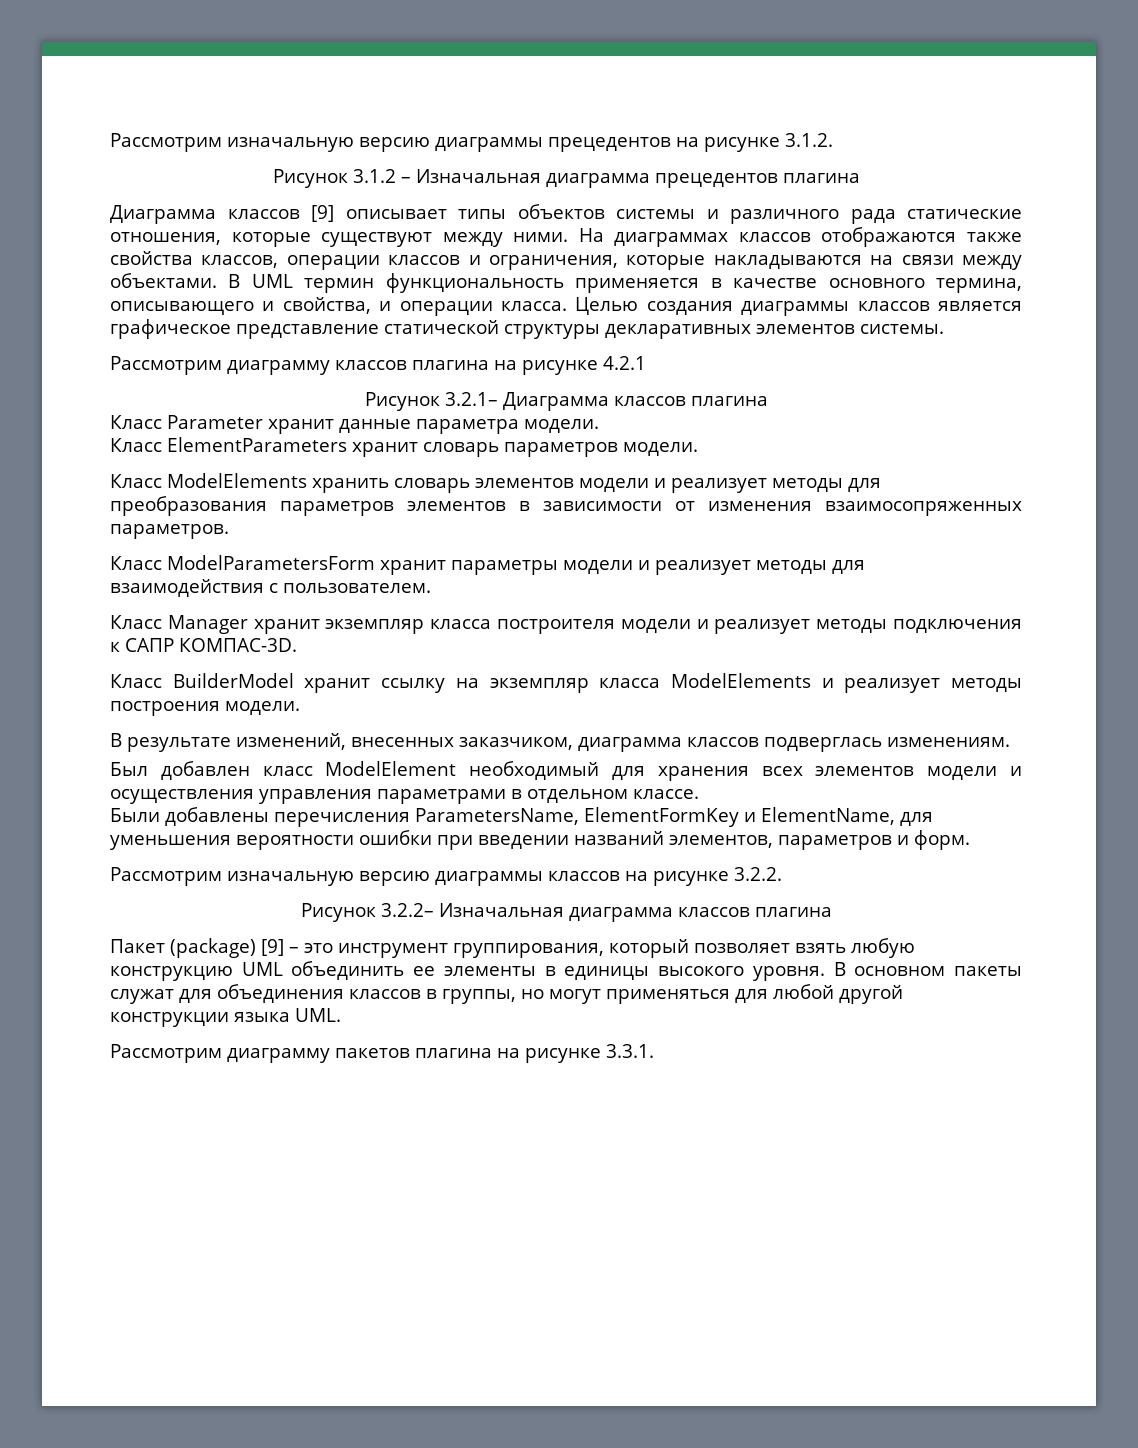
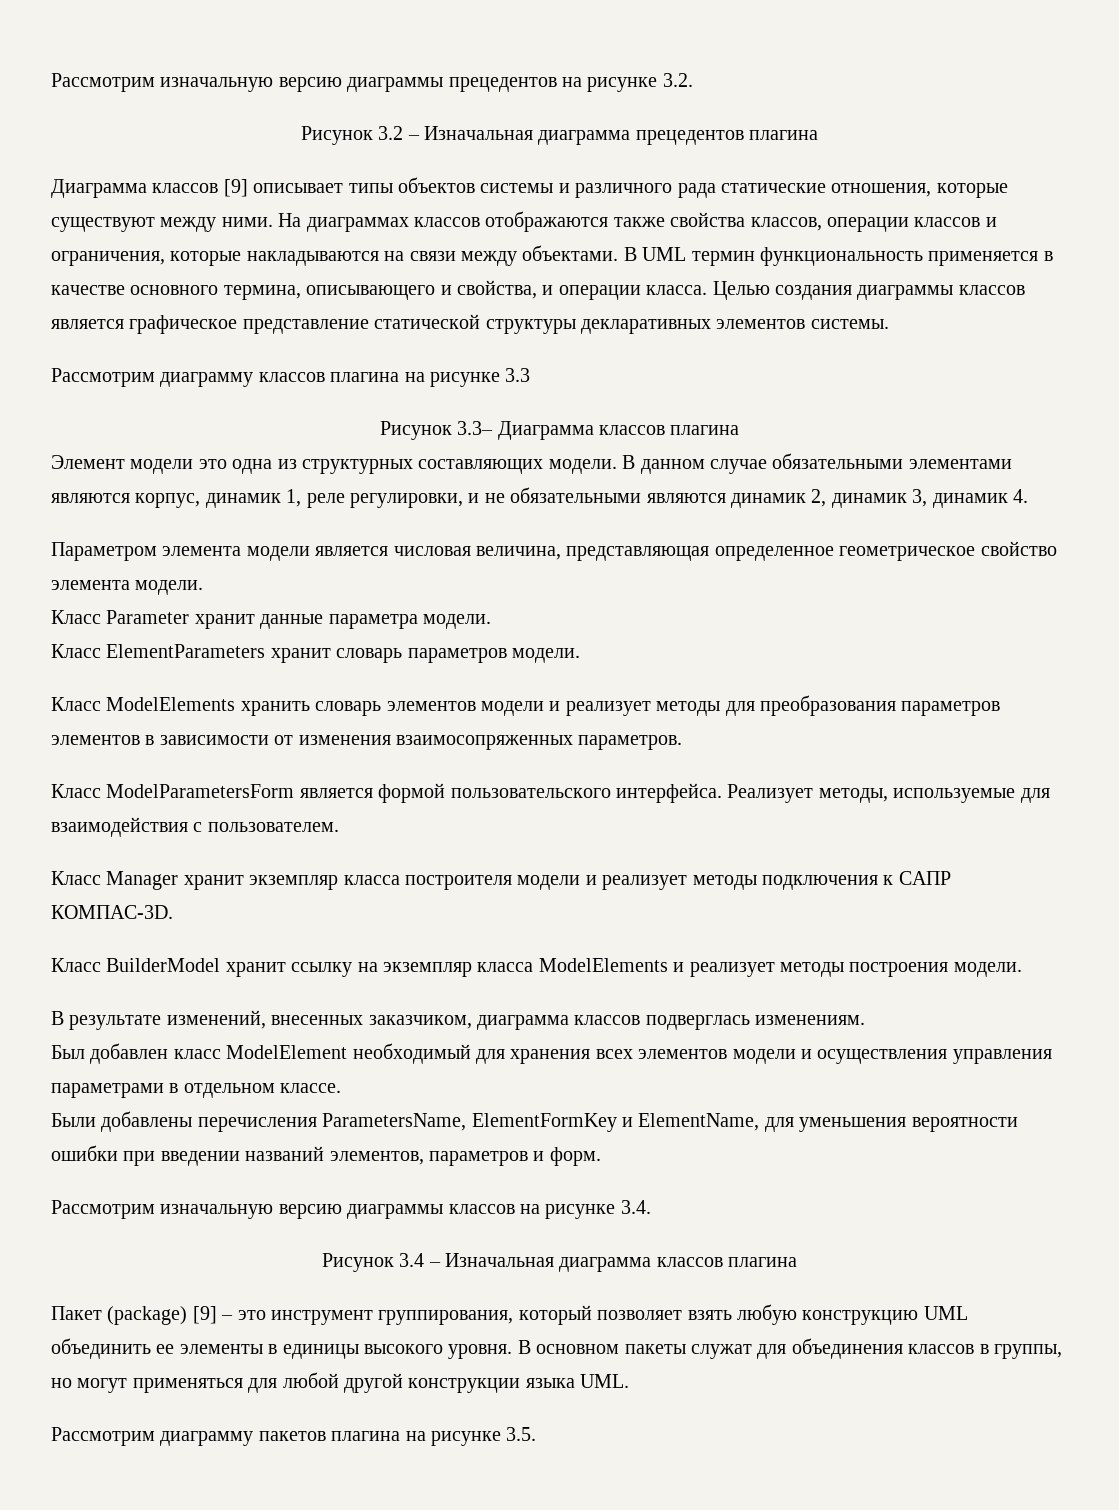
[785,133,833,147] [272,169,396,188] 3.1.2. // Рисунок 3.1.2 -> [662,73,693,87] [300,126,404,145] 3.2. // Рисунок 3.2
[603,356,646,370] [364,392,498,411] 4.2.1 // Рисунок 3.2.1– -> [505,368,531,382] [379,421,494,440] 3.3 // Рисунок 3.3–
(768, 401) none -> [51,453,1012,474] [51,487,1028,508] [51,541,1057,561] [51,580,204,595] // Элемент модели это одна из структурных составляющих модели. В данном случае обязательными элементами являются корпус, динамик 1, реле регулировки, и не обязательными являются динамик 2, динамик 3, динамик 4. // Параметром элемента модели является числовая величина, представляющая определенное геометрическое свойство элемента модели.
[380,560,827,575] хранит параметры модели и реализует методы -> [299,783,1016,803] является формой пользовательского интерфейса. Реализует методы, используемые
[734,867,782,881] [300,903,434,922] 3.2.2. // Рисунок 3.2.2– -> [620,1200,651,1214] [321,1253,441,1272] 3.4. // Рисунок 3.4 –
[606,1044,654,1058] 3.3.1. -> [506,1427,537,1441] 3.5.

